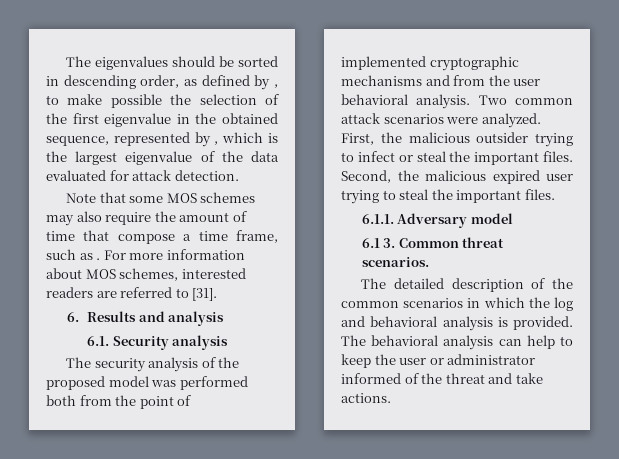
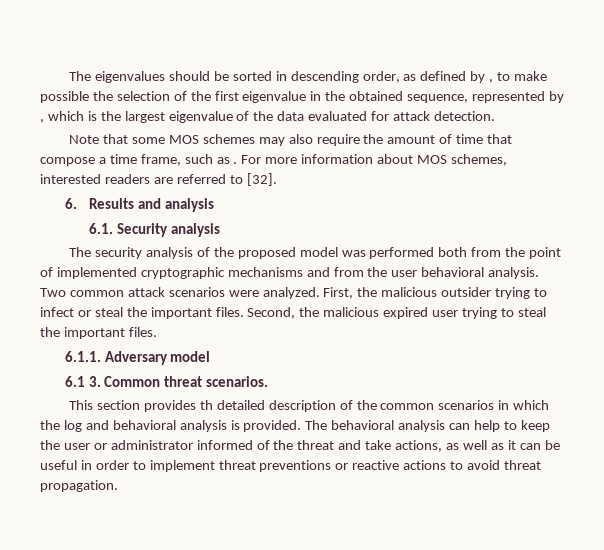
[192,288,218,301] [31]. -> [246,173,277,186] [32].
[360,278,386,289] The -> [69,400,213,412] This section provides th
[341,393,391,403] actions. -> [395,440,560,452] [40,460,541,472] [40,480,118,492] actions, as well as it can be useful in order to implement threat preventions or reactive actions to avoid threat propagation.

